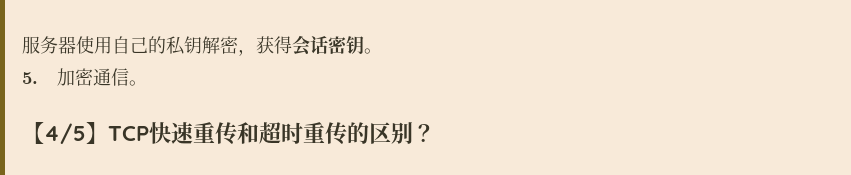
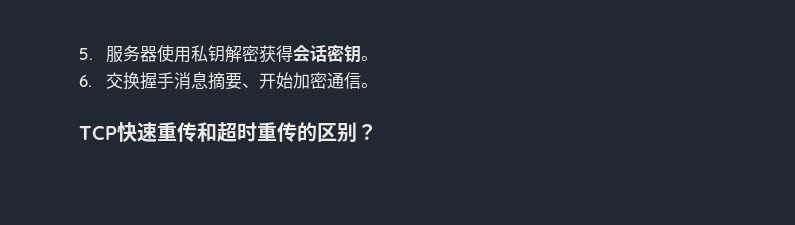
(22, 45) none -> [79,48,93,60] 5.
[112,36,166,54] 自己的 -> (191, 54) none
[238,49,256,56] ， -> (259, 53) none
[22,72,38,84] 5. -> [79,72,293,90] 6.交换握手消息摘要、开始
[22,122,108,144] 【4/5】 -> (378, 85) none

